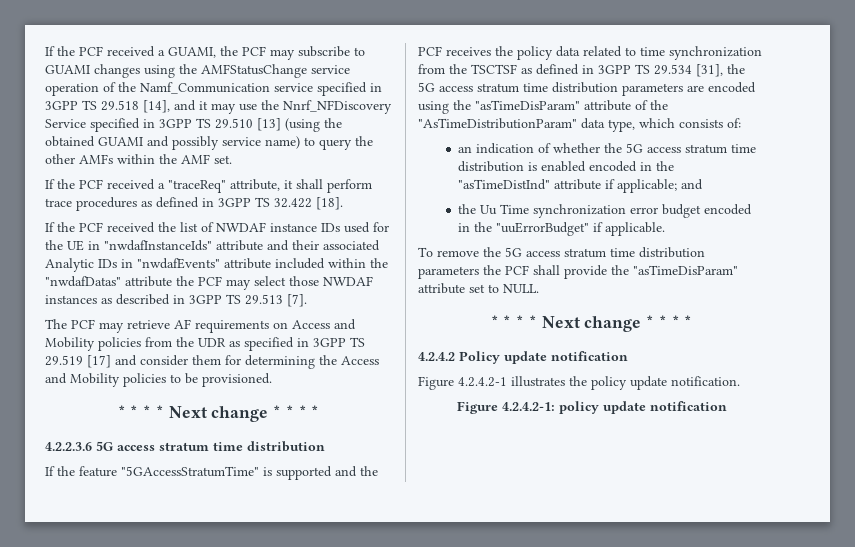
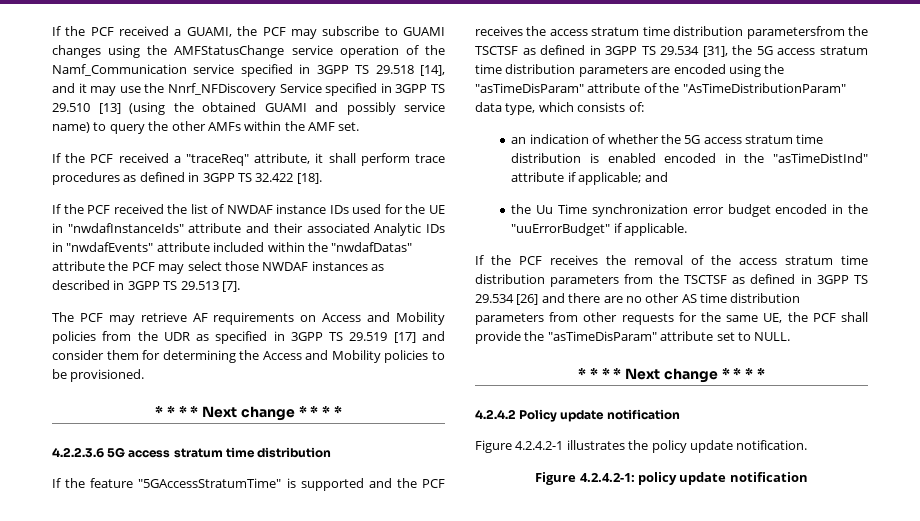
[517,46,762,60] [418,64,445,74] policy data related to time synchronization from -> [549,26,845,39] access stratum time distribution parametersfrom
[418,247,705,258] [418,266,479,279] To remove the 5G access stratum time distribution parameters -> [475,255,868,265] [475,274,868,287] [475,293,801,305] [475,312,783,325] If the PCF receives the removal of the access stratum time distribution parameters from the TSCTSF as defined in 3GPP TS 29.534 [26] and there are no other AS time distribution parameters from other requests for the same UE,

